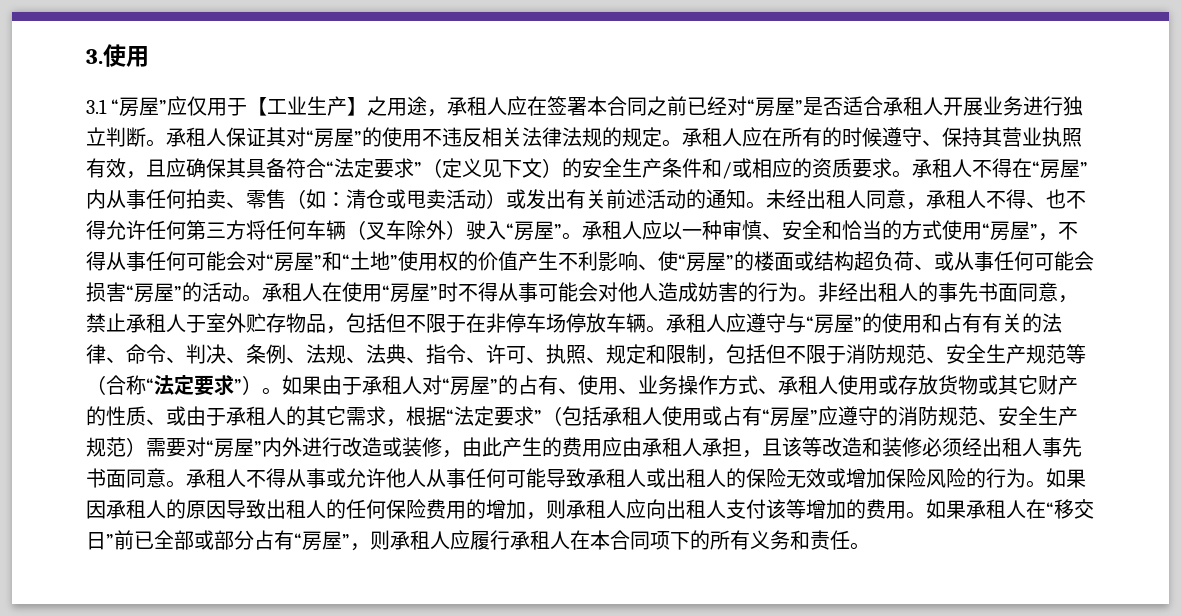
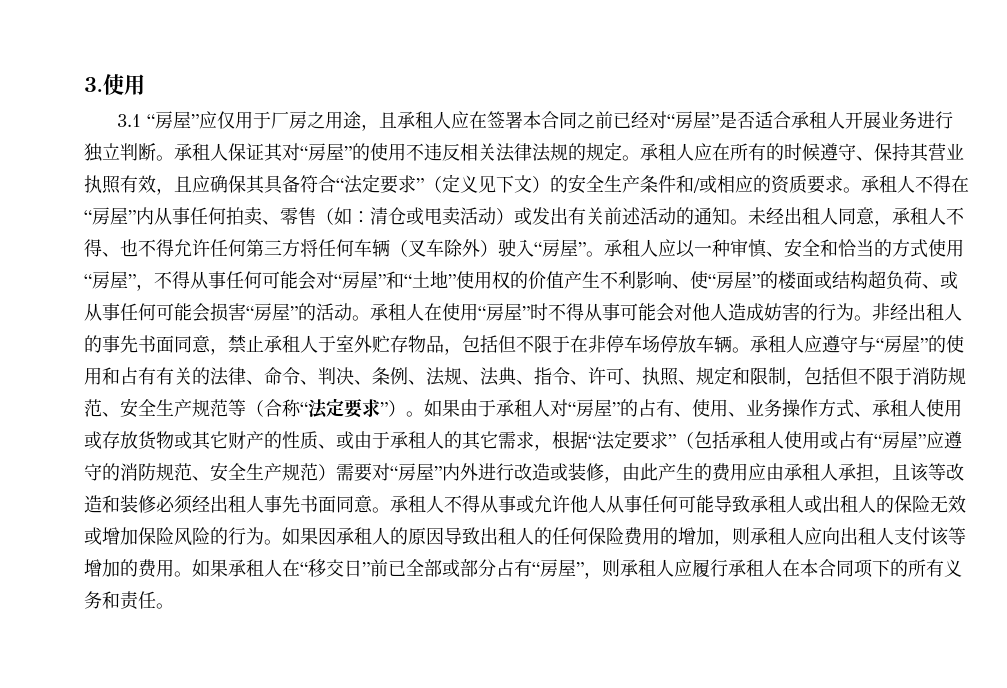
[247,96,368,116] 【工业生产】 -> [271,111,308,129] 厂房
(448, 113) none -> [379,112,398,128] 且

